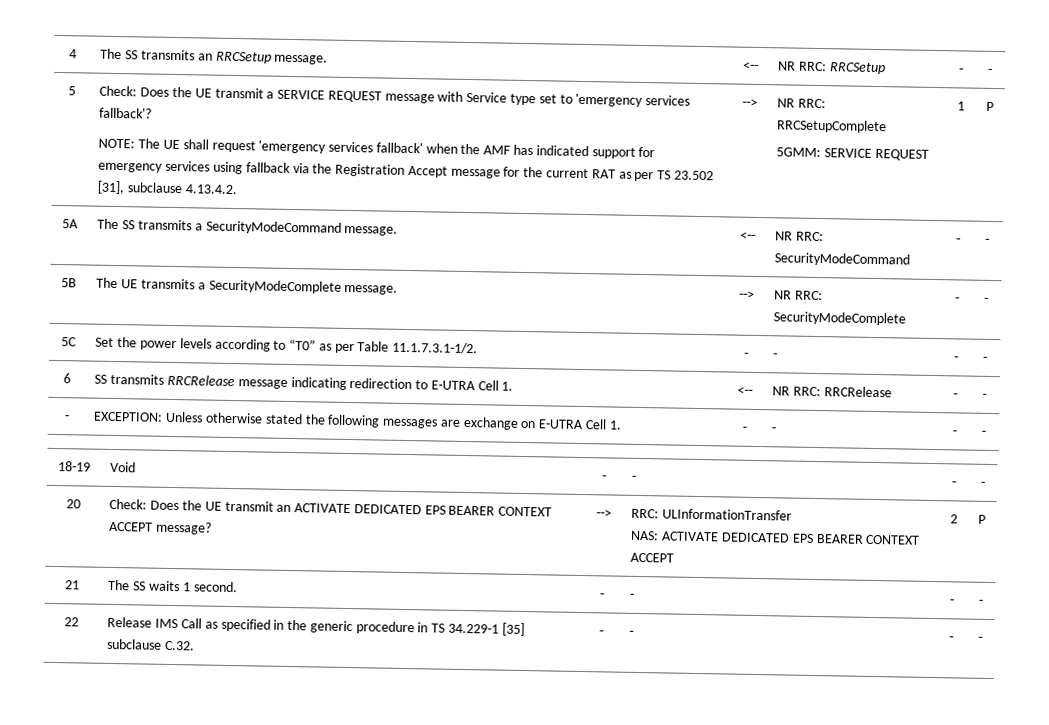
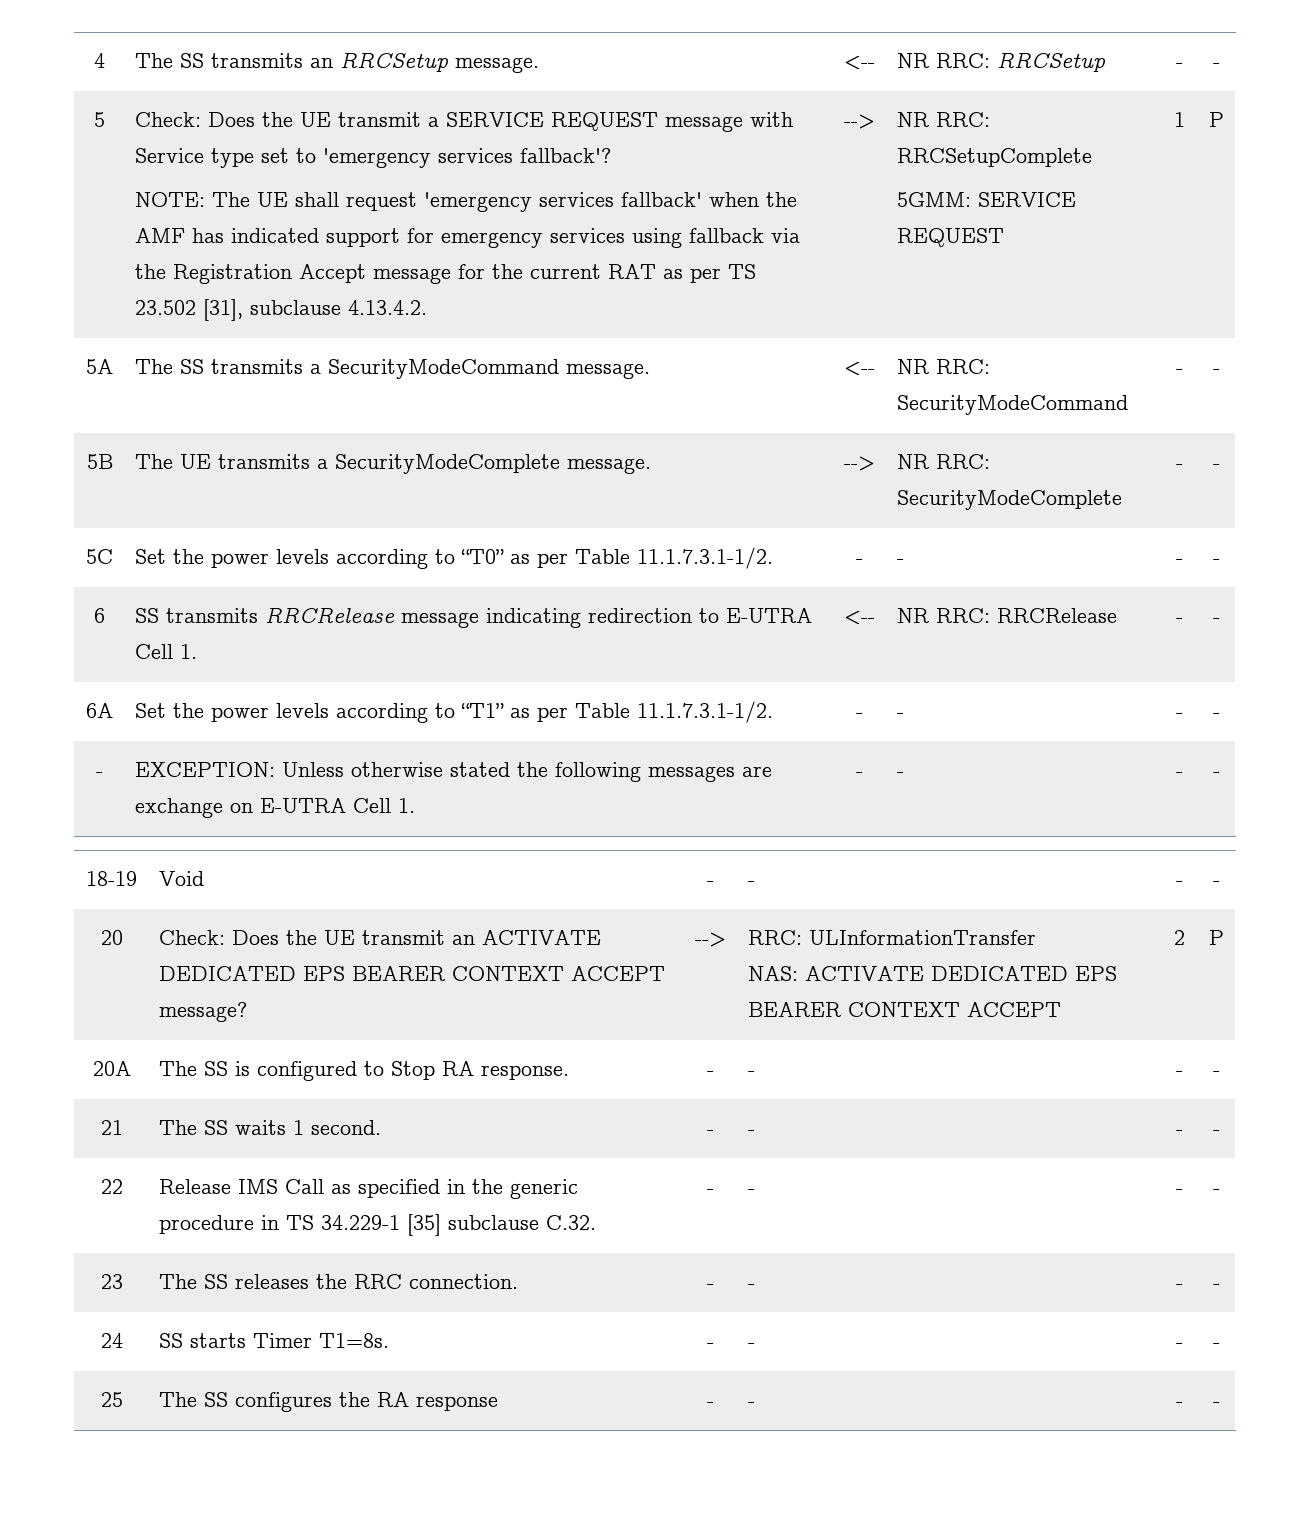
(987, 396) none -> [86,703,113,718] [135,701,774,723] [855,713,863,718] [897,713,905,718] [1175,713,1183,718] [1212,713,1220,718] // 6A | Set the power levels according to “T1” as per Table 11.1.7.3.1-1/2. | - | - | - | -
(986, 519) none -> [92,1061,131,1076] [159,1061,570,1081] [706,1071,714,1076] [748,1071,756,1076] [1175,1071,1183,1076] [1212,1071,1220,1076] // 20A | The SS is configured to Stop RA response. | - | - | - | -
(983, 639) none -> [100,1274,123,1289] [159,1274,519,1289] [706,1284,714,1289] [748,1284,756,1289] [1175,1284,1183,1289] [1212,1284,1220,1289] [100,1333,123,1348] [159,1333,390,1348] [706,1343,714,1348] [748,1343,756,1348] [1175,1343,1183,1348] [1212,1343,1220,1348] [100,1392,123,1407] [159,1392,499,1412] [706,1402,714,1407] [748,1402,756,1407] [1175,1402,1183,1407] [1212,1402,1220,1407] // 23 | The SS releases the RRC connection. | - | - | - | - // 24 | SS starts Timer T1=8s. | - | - | - | - // 25 | The SS configures the RA response | - | - | - | -

